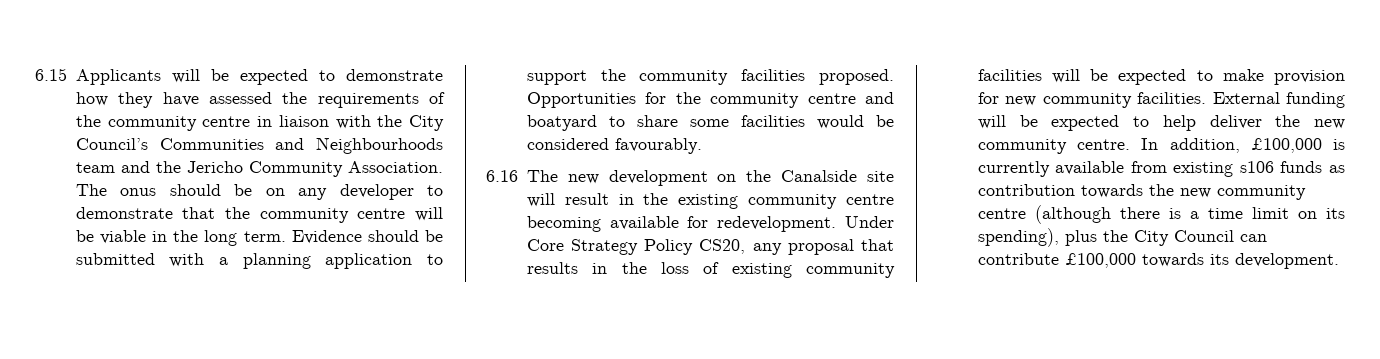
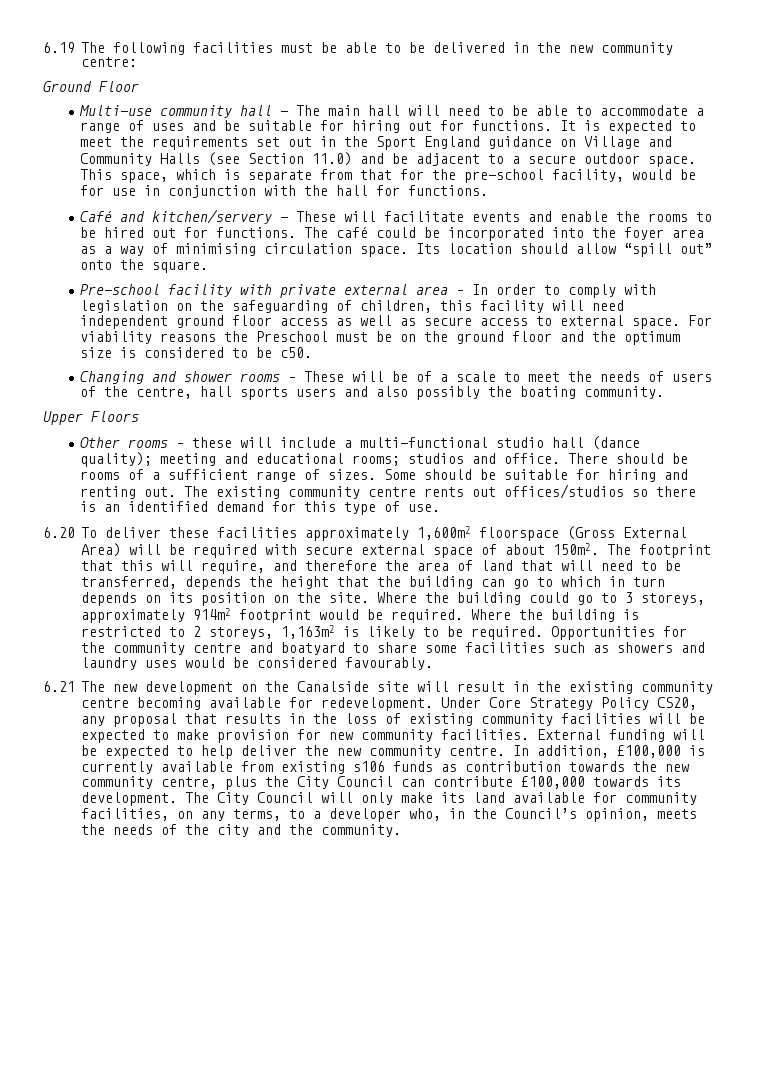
[35,68,444,85] [75,92,445,108] [75,115,444,131] [75,137,443,154] [75,161,444,177] [75,184,444,200] [75,207,443,223] [75,230,443,246] [75,253,443,269] [526,69,894,85] 6.15 Applicants will be expected to demonstrate how they have assessed the requirements of the community centre in liaison with the City Council’s Communities and Neighbourhoods team and the Jericho Community Association. The onus should be on any developer to demonstrate that the community centre will be viable in the long term. Evidence should be submitted with a planning application to support the community facilities proposed. -> [43,42,673,55] [81,57,137,67] [43,81,139,92] [78,105,704,118] [79,120,696,134] [79,136,672,150] [79,152,696,167] [79,169,696,183] [79,185,488,198] [79,209,712,224] [79,226,704,241] [79,243,712,257] [79,259,208,273] [79,284,656,298] [79,300,624,313] [79,315,712,329] [79,331,680,345] [79,347,312,358] [79,371,712,384] [79,386,664,400] [43,411,139,425] [79,436,640,450] [79,452,688,467] [79,469,688,482] [79,484,696,499] [79,501,440,515] [43,526,687,541] [81,543,711,558] [81,560,681,574] [81,576,665,590] [81,592,705,606] [81,608,639,623] [81,625,543,640] 6.19 The following facilities must be able to be delivered in the new community centre: // Ground Floor // Multi-use community hall - The main hall will need to be able to accommodate a range of uses and be suitable for hiring out for functions. It is expected to meet the requirements set out in the Sport England guidance on Village and Community Halls (see Section 11.0) and be adjacent to a secure outdoor space. This space, which is separate from that for the pre-school facility, would be for use in conjunction with the hall for functions. // Café and kitchen/servery - These will facilitate events and enable the rooms to be hired out for functions. The café could be incorporated into the foyer area as a way of minimising circulation space. Its location should allow “spill out” onto the square. // Pre-school facility with private external area – In order to comply with legislation on the safeguarding of children, this facility will need independent ground floor access as well as secure access to external space. For viability reasons the Preschool must be on the ground floor and the optimum size is considered to be c50. // Changing and shower rooms – These will be of a scale to meet the needs of users of the centre, hall sports users and also possibly the boating community. // Upper Floors // Other rooms – these will include a multi-functional studio hall (dance quality); meeting and educational rooms; studios and office. There should be rooms of a sufficient range of sizes. Some should be suitable for hiring and renting out. The existing community centre rents out offices/studios so there is an identified demand for this type of use. // 6.20 To deliver these facilities approximately 1,600m2 floorspace (Gross External Area) will be required with secure external space of about 150m2. The footprint that this will require, and therefore the area of land that will need to be transferred, depends the height that the building can go to which in turn depends on its position on the site. Where the building could go to 3 storeys, approximately 914m2 footprint would be required. Where the building is restricted to 2 storeys, 1,163m2 is likely to be required.
(805, 121) none -> [553,642,705,653] [81,657,177,670] such as showers and laundry uses
[486,170,518,182] 6.16 -> [43,681,75,692] 6.21
[977,205,1345,224] [977,228,1059,247] centre (although there is a time limit on its spending), -> [161,777,217,789] centre,
(1339, 261) none -> [185,792,697,805] [81,808,697,822] [81,824,401,837] The City Council will only make its land available for community facilities, on any terms, to a developer who, in the Council’s opinion, meets the needs of the city and the community.

